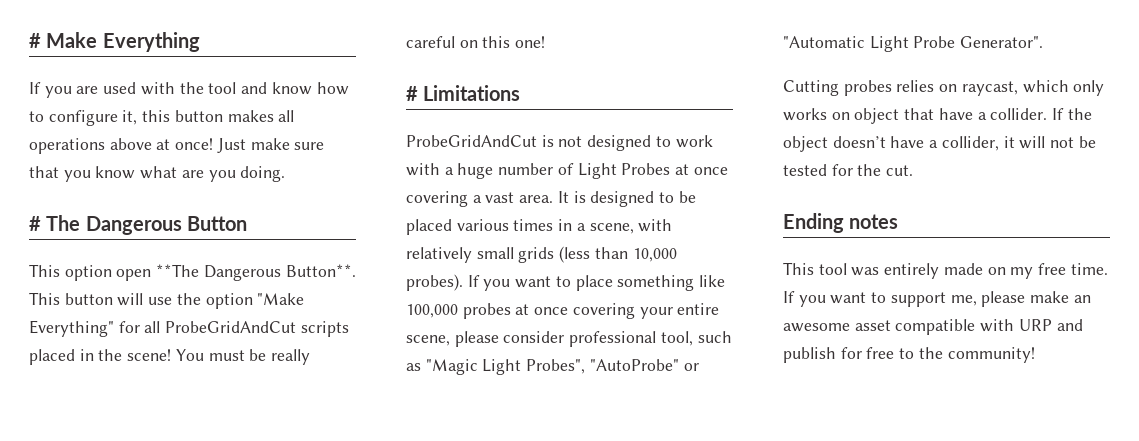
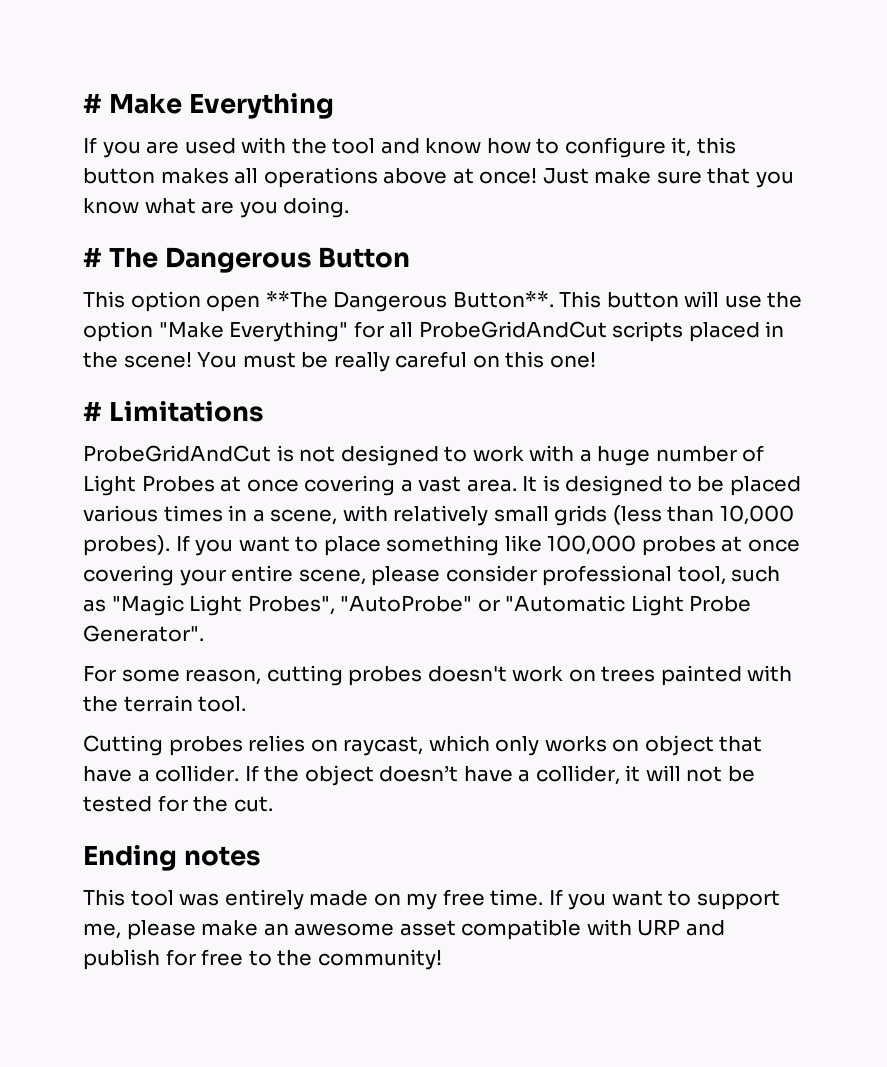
(1044, 42) none -> [83,665,793,686] [83,695,247,712] // For some reason, cutting probes doesn't work on trees painted with the terrain tool.

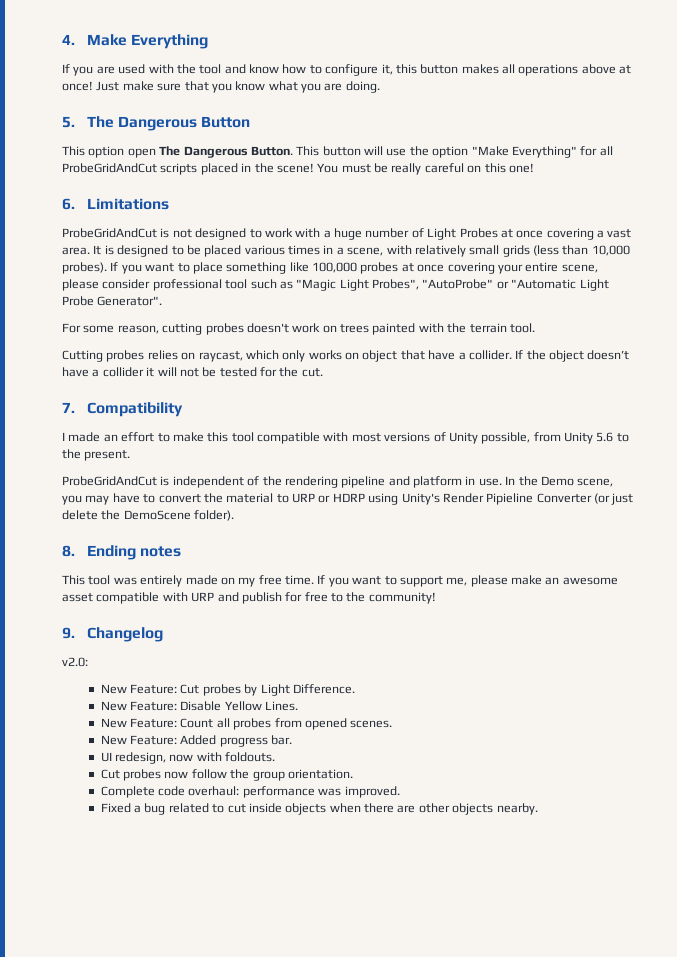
[83,94,102,113] # -> [62,34,75,45] 4.
[201,201,278,218] are you -> [301,83,343,93] you are
[83,248,102,267] # -> [62,116,75,128] 5.
[265,291,554,312] **The Dangerous Button**. -> [159,146,293,158] The Dangerous Button.
[83,402,102,421] # -> [62,198,75,210] 6.
[677,566,726,585] tool, -> [225,279,248,289] tool
[535,765,620,785] collider, -> [102,367,144,377] collider
(273, 804) none -> [62,402,183,417] [62,432,629,444] [62,449,131,461] [62,476,614,488] [62,493,634,505] [62,510,235,521] [62,545,75,557] 7. Compatibility // I made an effort to make this tool compatible with most versions of Unity possible, from Unity 5.6 to the present. // ProbeGridAndCut is independent of the rendering pipeline and platform in use. In the Demo scene, you may have to convert the material to URP or HDRP using Unity's Render Pipieline Converter (or just delete the DemoScene folder). // 8.
(442, 959) none -> [62,627,163,642] [62,657,88,667] [100,684,355,696] [100,701,299,711] [100,718,393,730] [100,735,293,747] [100,752,276,764] [100,769,353,781] [100,786,400,798] [100,803,538,815] // 9. Changelog // v2.0: // New Feature: Cut probes by Light Difference. // New Feature: Disable Yellow Lines. // New Feature: Count all probes from opened scenes. // New Feature: Added progress bar. // UI redesign, now with foldouts. // Cut probes now follow the group orientation. // Complete code overhaul: performance was improved. // Fixed a bug related to cut inside objects when there are other objects nearby.

